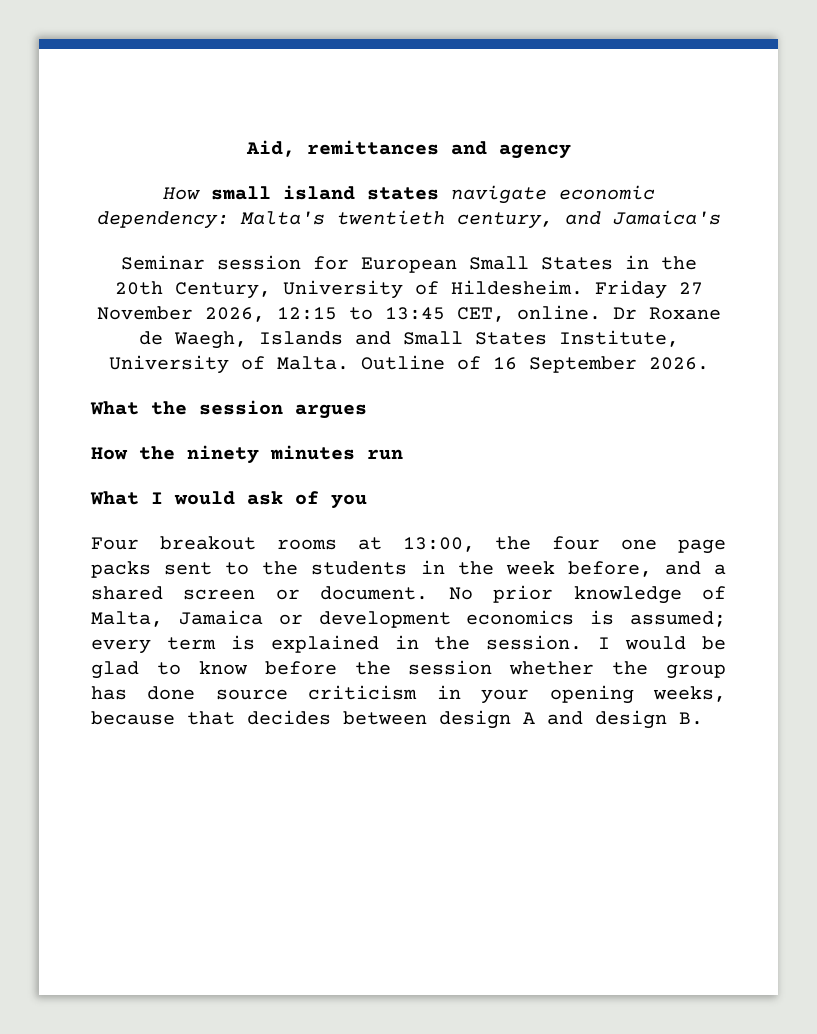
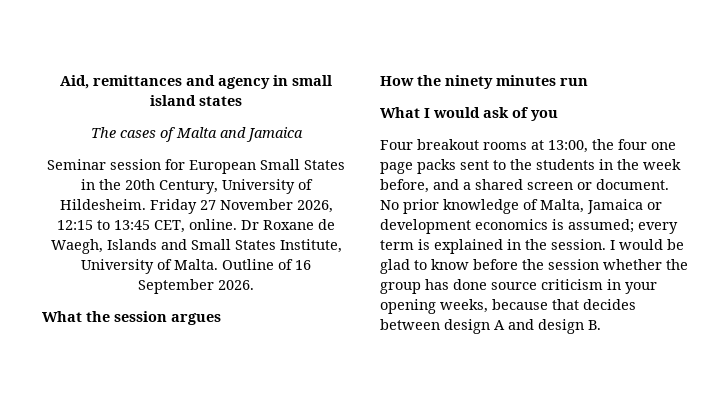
[162,187,200,200] // How -> [273,75,288,86] in
[450,185,655,204] [96,210,721,229] navigate economic dependency: Malta's twentieth century, and Jamaica's -> [90,127,303,142] // The cases of Malta and Jamaica

